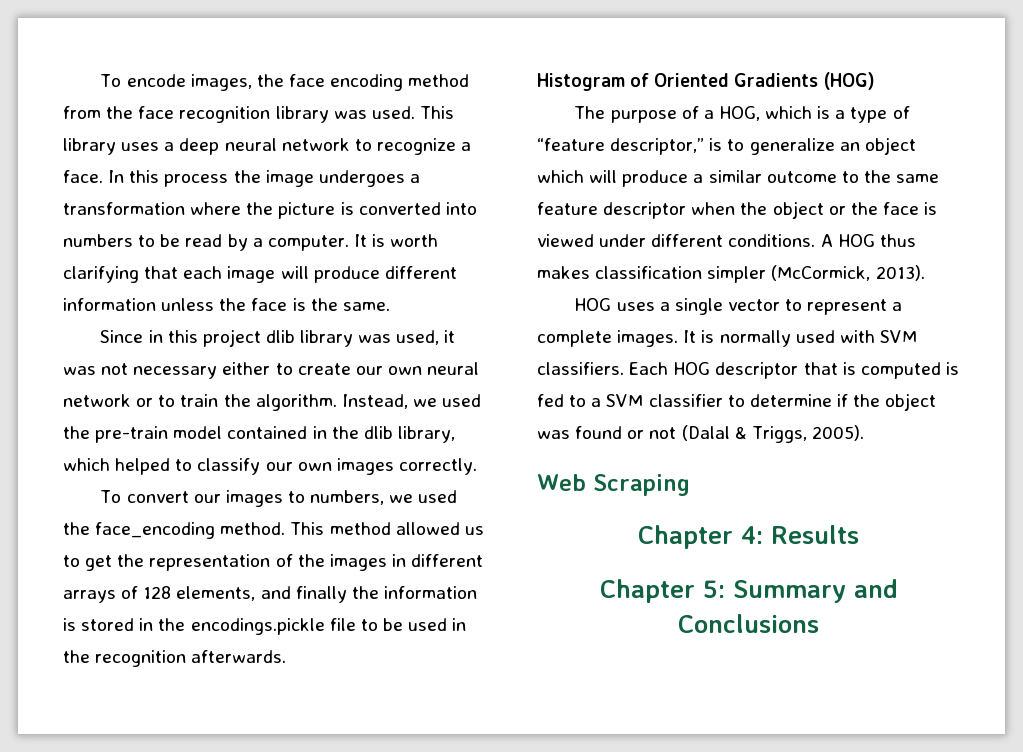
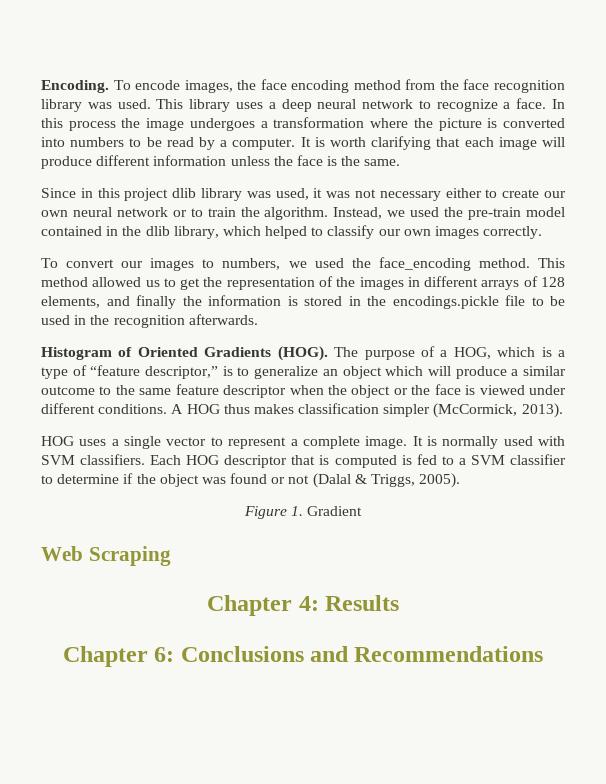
(100, 80) none -> [41,80,109,93] Encoding.
[823,72,875,90] (HOG) // -> [277,346,328,361] (HOG).
[617,330,679,347] images. -> [365,436,408,449] image.
(864, 433) none -> [243,506,363,519] // Figure 1. Gradient
[702,579,898,603] [678,614,819,633] 5: Summary and Conclusions -> [154,646,544,662] 6: Conclusions and Recommendations

